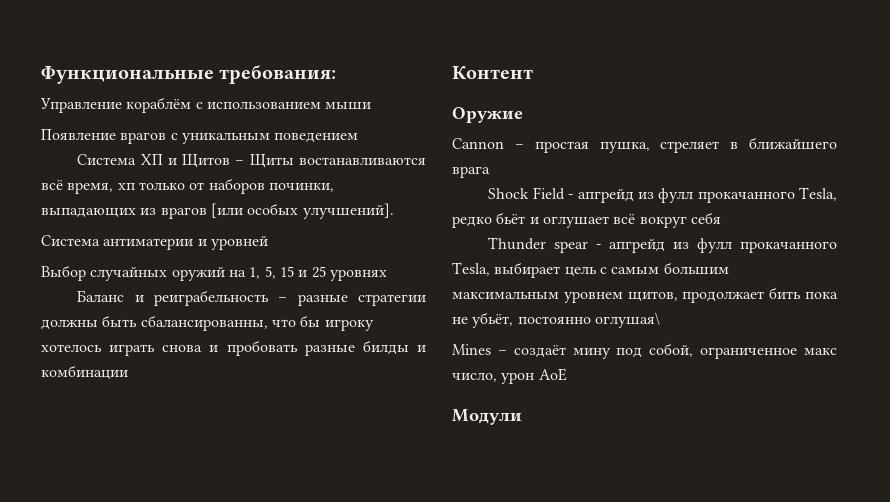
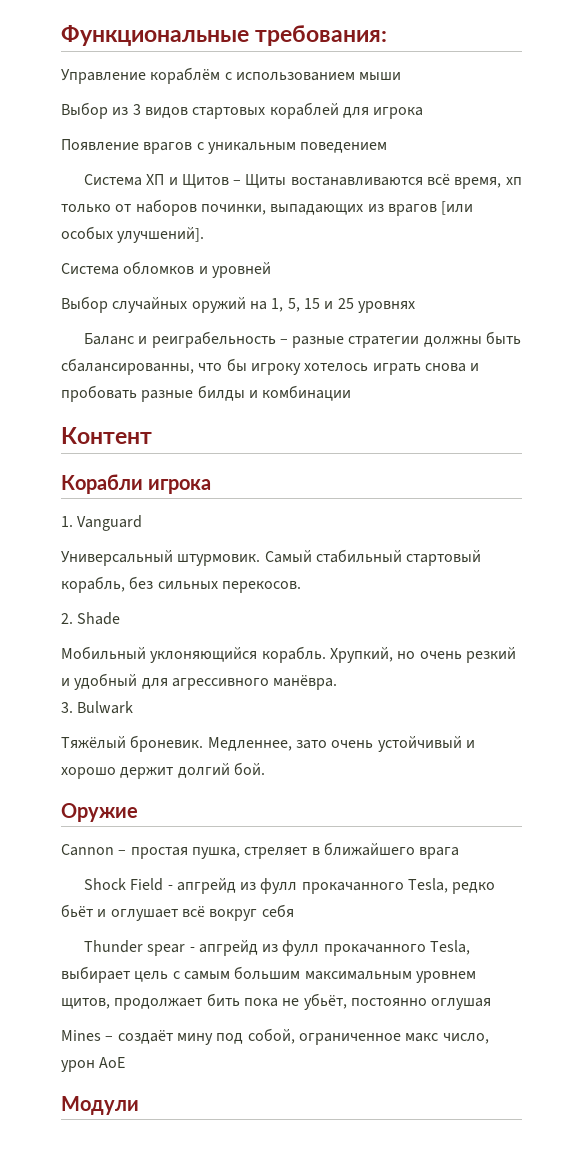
(372, 106) none -> [61,102,424,119] // Выбор из 3 видов стартовых кораблей для игрока
[103,238,194,250] антиматерии -> [123,261,195,275] обломков
(533, 73) none -> [61,474,212,494] [61,515,143,531] [61,549,482,566] [61,576,301,593] [61,612,121,625] [61,646,516,663] [61,673,338,690] [61,701,134,714] [61,735,475,752] [61,762,265,779] // Корабли игрока // 1. Vanguard // Универсальный штурмовик. Самый стабильный стартовый корабль, без сильных перекосов. // 2. Shade // Мобильный уклоняющийся корабль. Хрупкий, но очень резкий и удобный для агрессивного манёвра. // 3. Bulwark // Тяжёлый броневик. Медленнее, зато очень устойчивый и хорошо держит долгий бой.
[594,312,660,328] оглушая\ -> [431,998,492,1010] оглушая

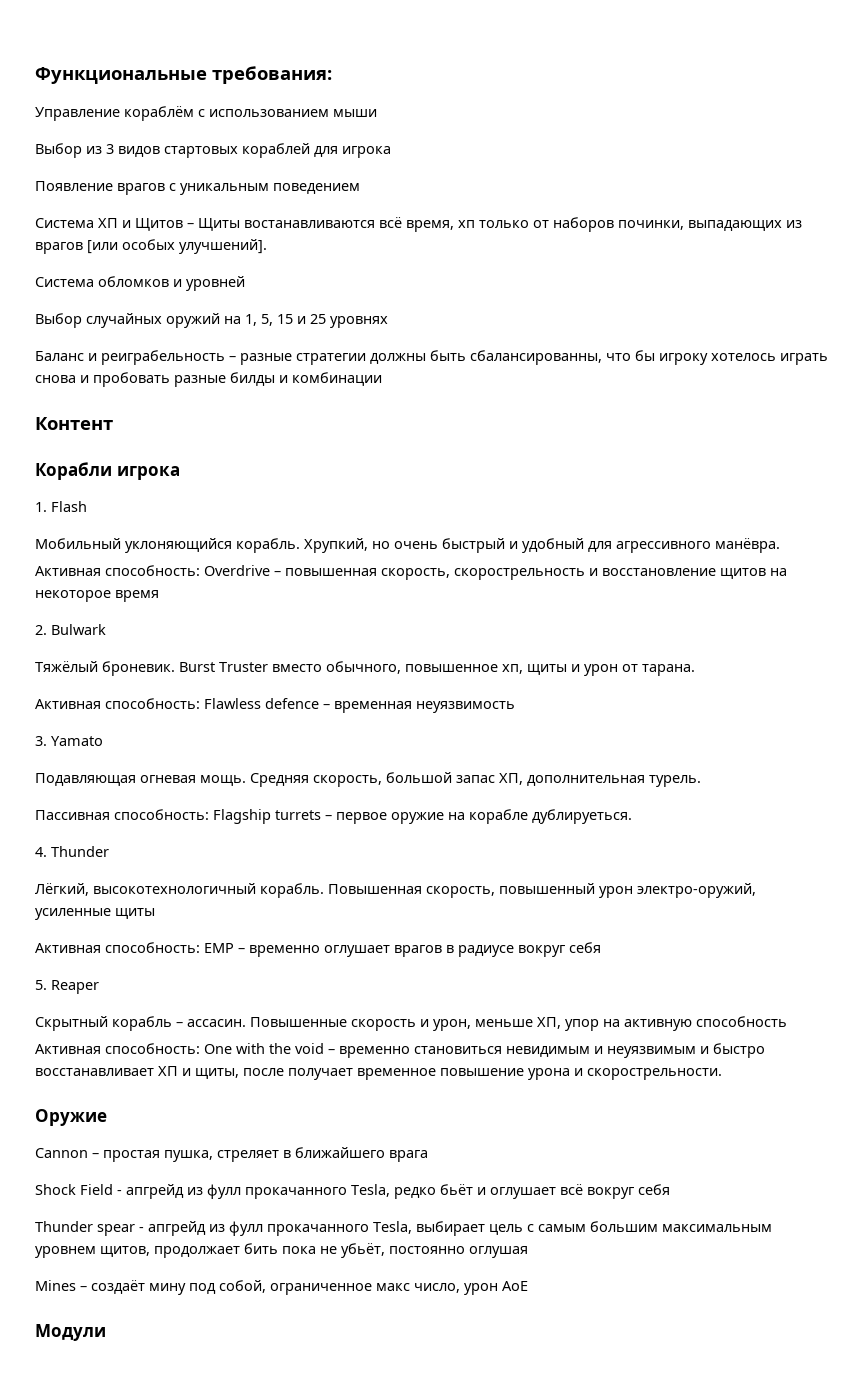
[77,515,143,531] [61,549,482,566] [61,576,301,593] [61,612,121,625] Vanguard // Универсальный штурмовик. Самый стабильный стартовый корабль, без сильных перекосов. // 2. Shade -> [51,501,87,512] Flash
[465,647,516,663] резкий -> [442,538,505,553] быстрый
[61,701,134,714] [61,735,475,752] [61,762,265,779] 3. Bulwark // Тяжёлый броневик. Медленнее, зато очень устойчивый и хорошо держит долгий бой. -> [35,565,787,580] [35,590,159,602] [35,624,106,635] [35,661,695,676] [35,698,515,713] [35,736,103,746] [35,772,701,787] [35,809,632,824] [35,846,109,857] [35,883,756,898] [35,908,155,920] [35,942,601,957] [35,980,99,994] [35,1016,787,1031] [35,1043,765,1058] [35,1066,722,1080] Активная способность: Overdrive – повышенная скорость, скорострельность и восстановление щитов на некоторое время // 2. Bulwark // Тяжёлый броневик. Burst Truster вместо обычного, повышенное хп, щиты и урон от тарана. // Активная способность: Flawless defence – временная неуязвимость // 3. Yamato // Подавляющая огневая мощь. Средняя скорость, большой запас ХП, дополнительная турель. // Пассивная способность: Flagship turrets – первое оружие на корабле дублируеться. // 4. Thunder // Лёгкий, высокотехнологичный корабль. Повышенная скорость, повышенный урон электро-оружий, усиленные щиты // Активная способность: EMP – временно оглушает врагов в радиусе вокруг себя // 5. Reaper // Скрытный корабль – ассасин. Повышенные скорость и урон, меньше ХП, упор на активную способность // Активная способность: One with the void – временно становиться невидимым и неуязвимым и быстро восстанавливает ХП и щиты, после получает временное повышение урона и скорострельности.

